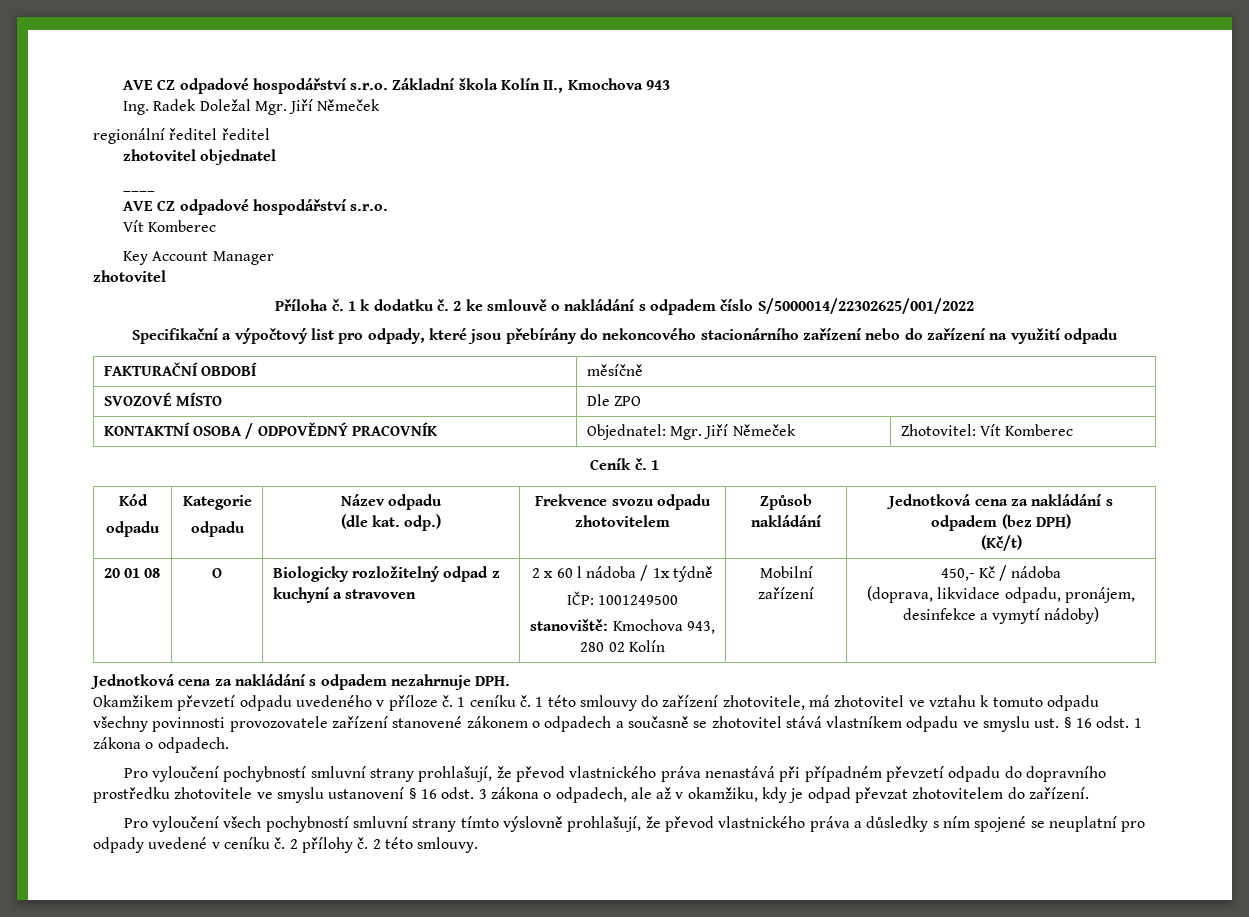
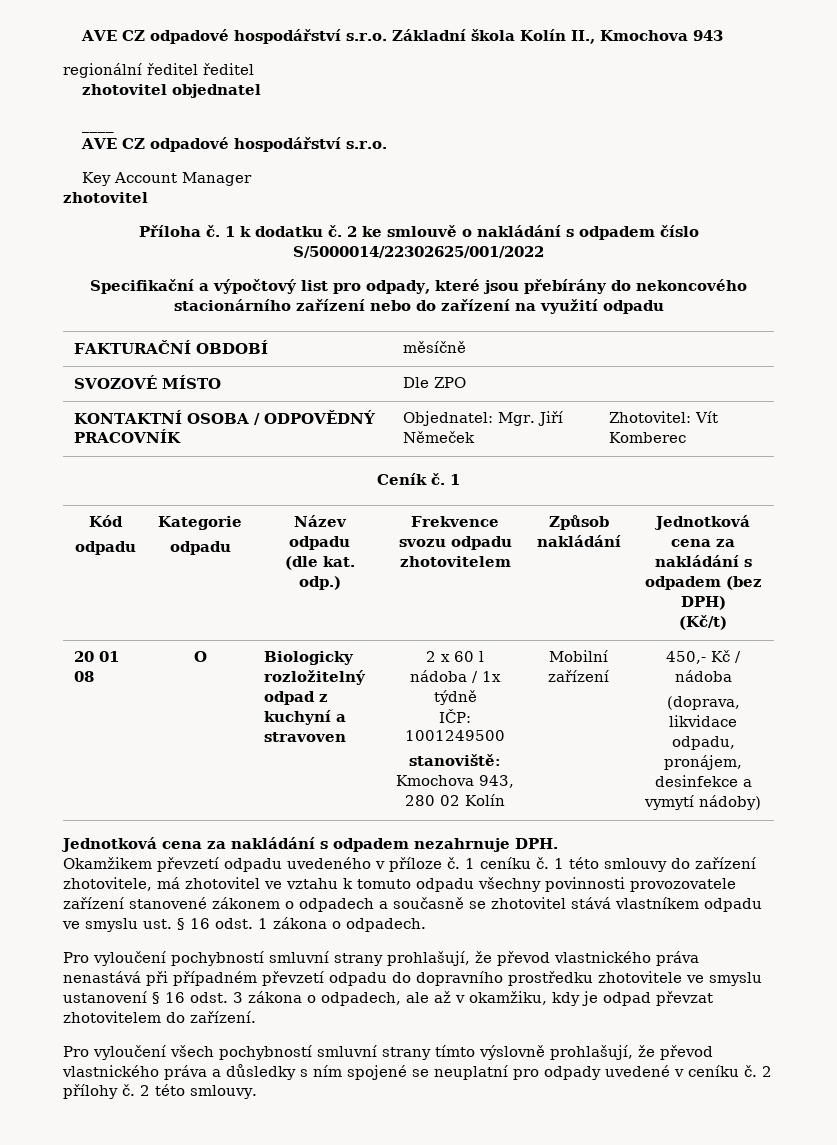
[122,99,381,115] // Ing. Radek Doležal Mgr. Jiří Němeček -> (723, 35) none
[122,220,217,232] // Vít Komberec -> (387, 145) none

